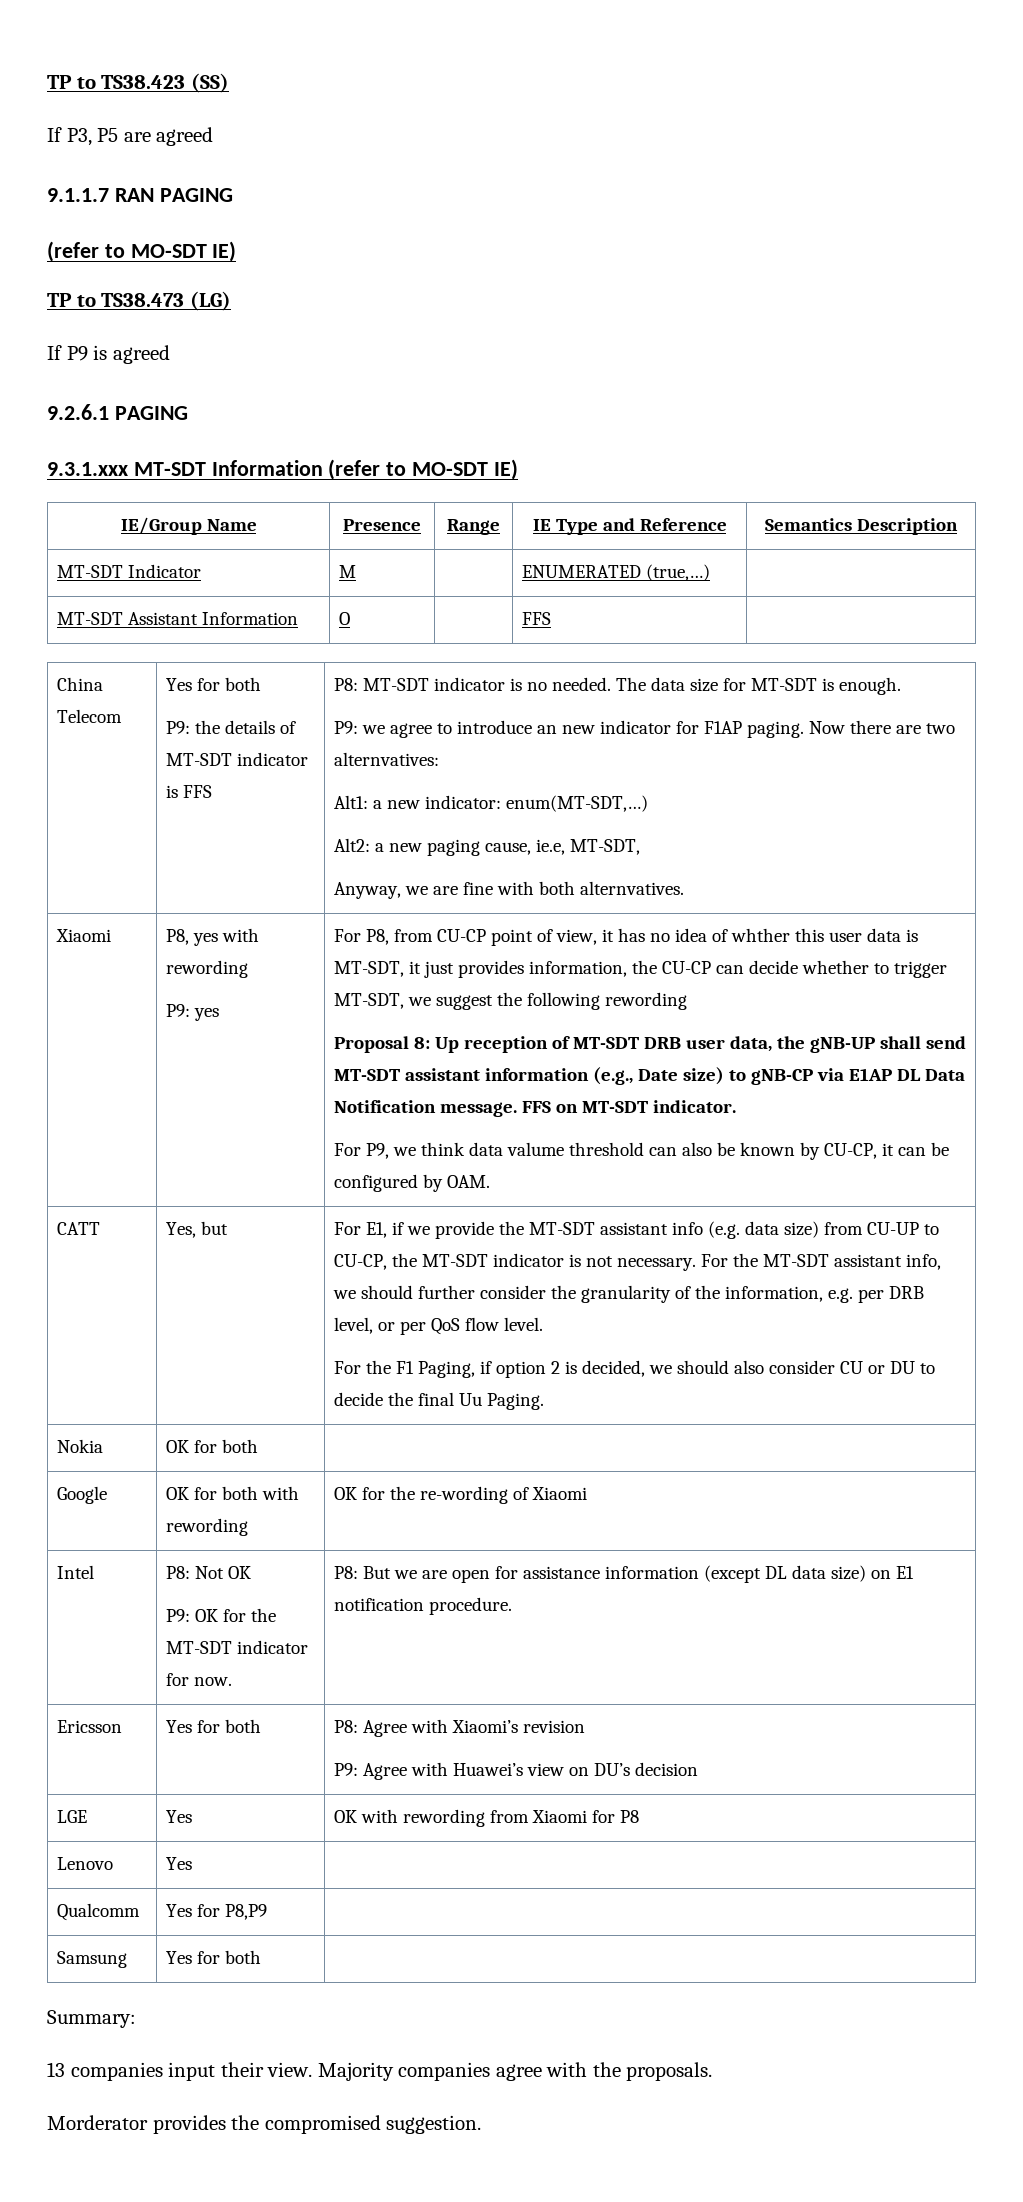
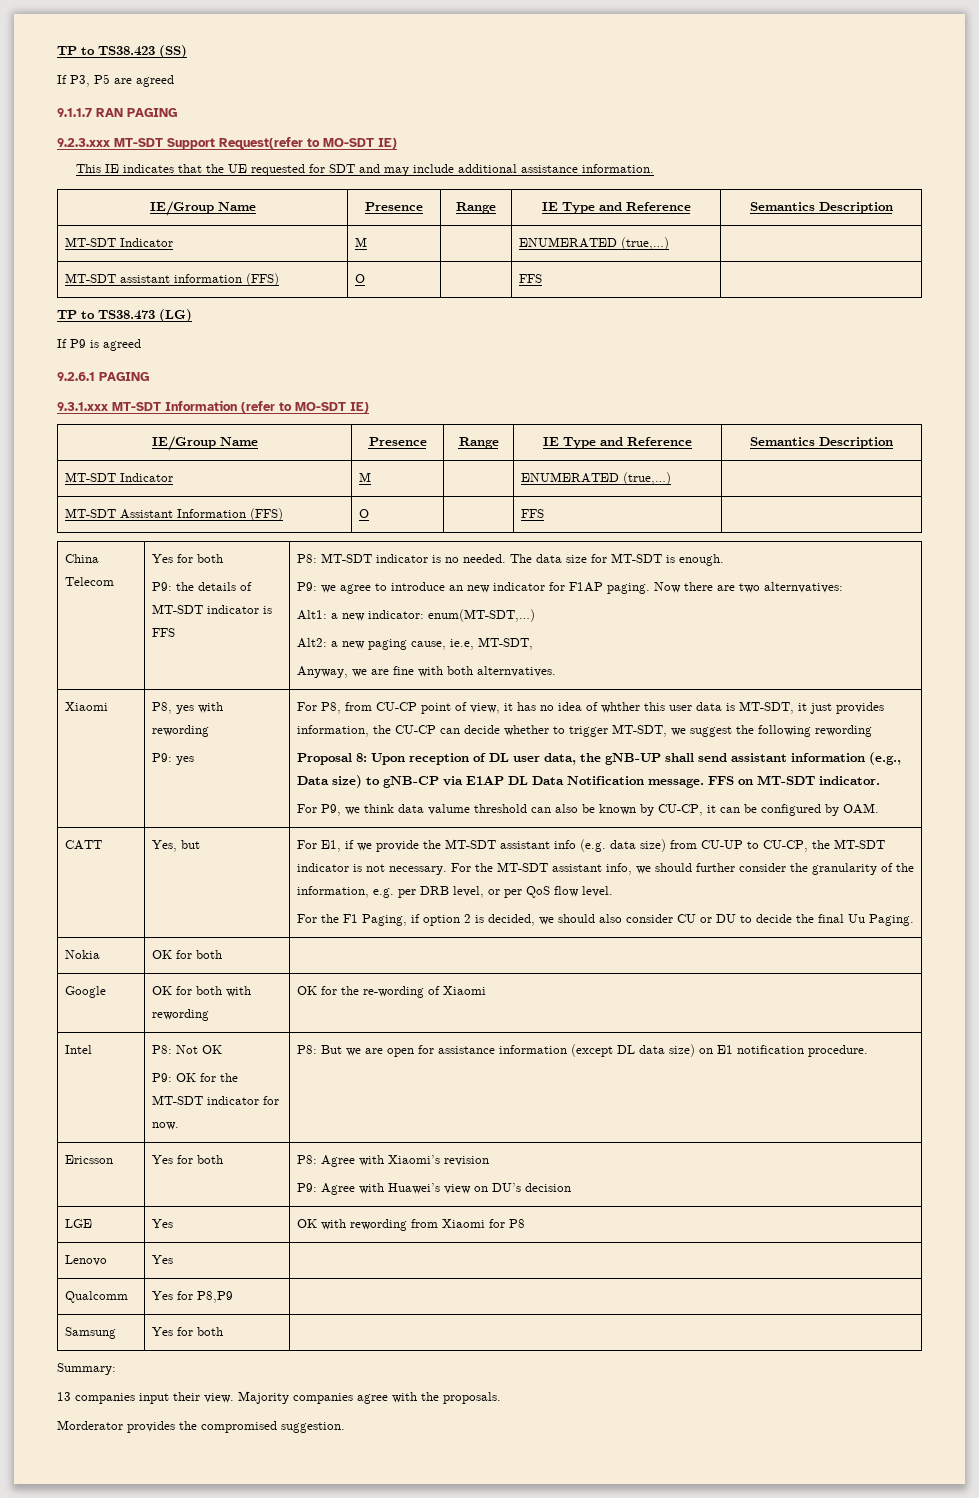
[47,241,237,262] (refer to MO-SDT IE) -> [57,137,397,149] [75,164,654,176] [149,201,256,216] [365,202,423,211] [456,202,496,214] [541,202,691,214] [749,202,893,214] [64,237,173,247] [354,237,367,247] [518,237,669,250] [64,273,279,286] [354,274,365,283] [518,274,542,283] 9.2.3.xxx MT-SDT Support Request(refer to MO-SDT IE) // This IE indicates that the UE requested for SDT and may include additional assistance information. // IE/Group Name | Presence | Range | IE Type and Reference | Semantics Description // MT-SDT Indicator | M | | ENUMERATED (true,…) | // MT-SDT assistant information (FFS) | O | | FFS |
(298, 618) none -> [249,508,283,521] (FFS)
[434,1037,459,1053] Up -> [370,753,405,765] Upon
[572,1037,681,1049] MT-SDT DRB -> [488,753,509,762] DL
[333,1069,400,1081] MT-SDT -> (727, 757) none
[637,1069,678,1081] Date -> [296,776,329,785] Data

